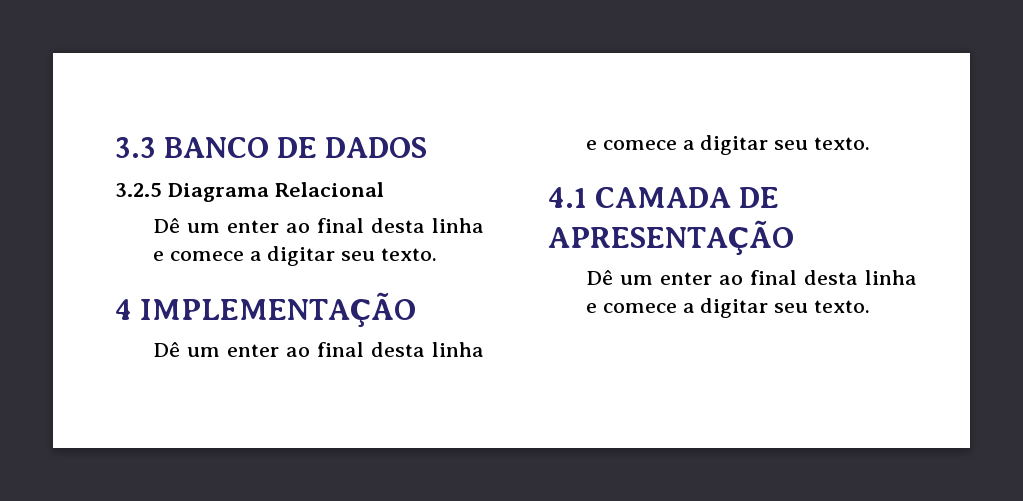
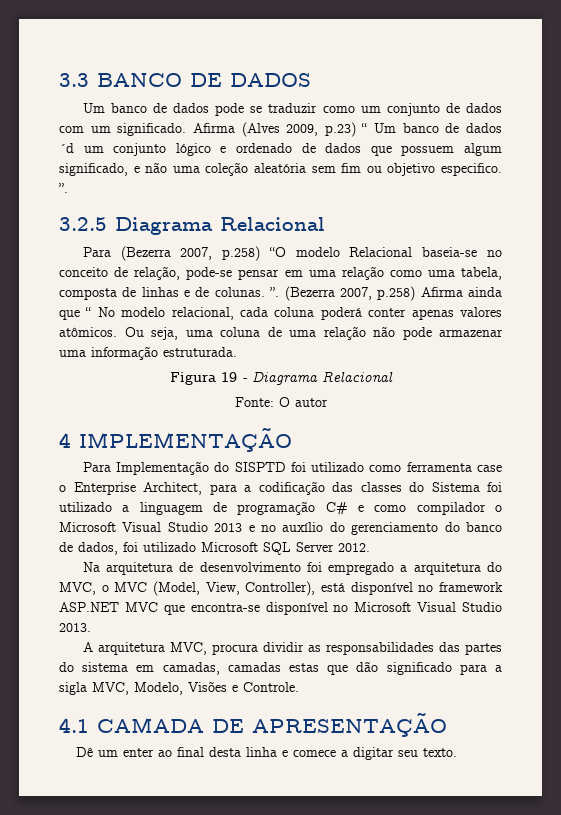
[115,182,384,202] [152,218,485,233] [152,246,437,266] [115,292,417,328] [152,342,485,357] [585,135,870,155] 3.2.5 Diagrama Relacional // Dê um enter ao final desta linha e comece a digitar seu texto. // 4 IMPLEMENTAÇÃO // Dê um enter ao final desta linha e comece a digitar seu texto. -> [82,103,502,116] [59,122,502,137] [59,143,503,156] [59,162,503,176] [59,183,68,193] [59,217,325,235] [82,246,502,261] [59,266,503,280] [59,286,503,301] [59,307,502,320] [59,326,503,340] [59,346,237,360] [169,371,393,385] [234,397,328,407] [59,428,292,452] [82,461,502,475] [59,481,502,495] [59,501,502,515] [59,522,502,535] [59,542,370,555] [82,562,502,575] [59,581,504,596] [59,602,502,615] [59,623,91,632] [82,642,502,655] [59,661,502,675] [59,681,299,695] Um banco de dados pode se traduzir como um conjunto de dados com um significado. Afirma (Alves 2009, p.23) “ Um banco de dados ´d um conjunto lógico e ordenado de dados que possuem algum significado, e não uma coleção aleatória sem fim ou objetivo especifico. ”. // 3.2.5 Diagrama Relacional // Para (Bezerra 2007, p.258) “O modelo Relacional baseia-se no conceito de relação, pode-se pensar em uma relação como uma tabela, composta de linhas e de colunas. ”. (Bezerra 2007, p.258) Afirma ainda que “ No modelo relacional, cada coluna poderá conter apenas valores atômicos. Ou seja, uma coluna de uma relação não pode armazenar uma informação estruturada. // Figura 19 - Diagrama Relacional // Fonte: O autor // 4 IMPLEMENTAÇÃO // Para Implementação do SISPTD foi utilizado como ferramenta case o Enterprise Architect, para a codificação das classes do Sistema foi utilizado a linguagem de programação C# e como compilador o Microsoft Visual Studio 2013 e no auxílio do gerenciamento do banco de dados, foi utilizado Microsoft SQL Server 2012. // Na arquitetura de desenvolvimento foi empregado a arquitetura do MVC, o MVC (Model, View, Controller), está disponível no framework ASP.NET MVC que encontra-se disponível no Microsoft Visual Studio 2013. // A arquitetura MVC, procura dividir as responsabilidades das partes do sistema em camadas, camadas estas que dão significado para a sigla MVC, Modelo, Visões e Controle.

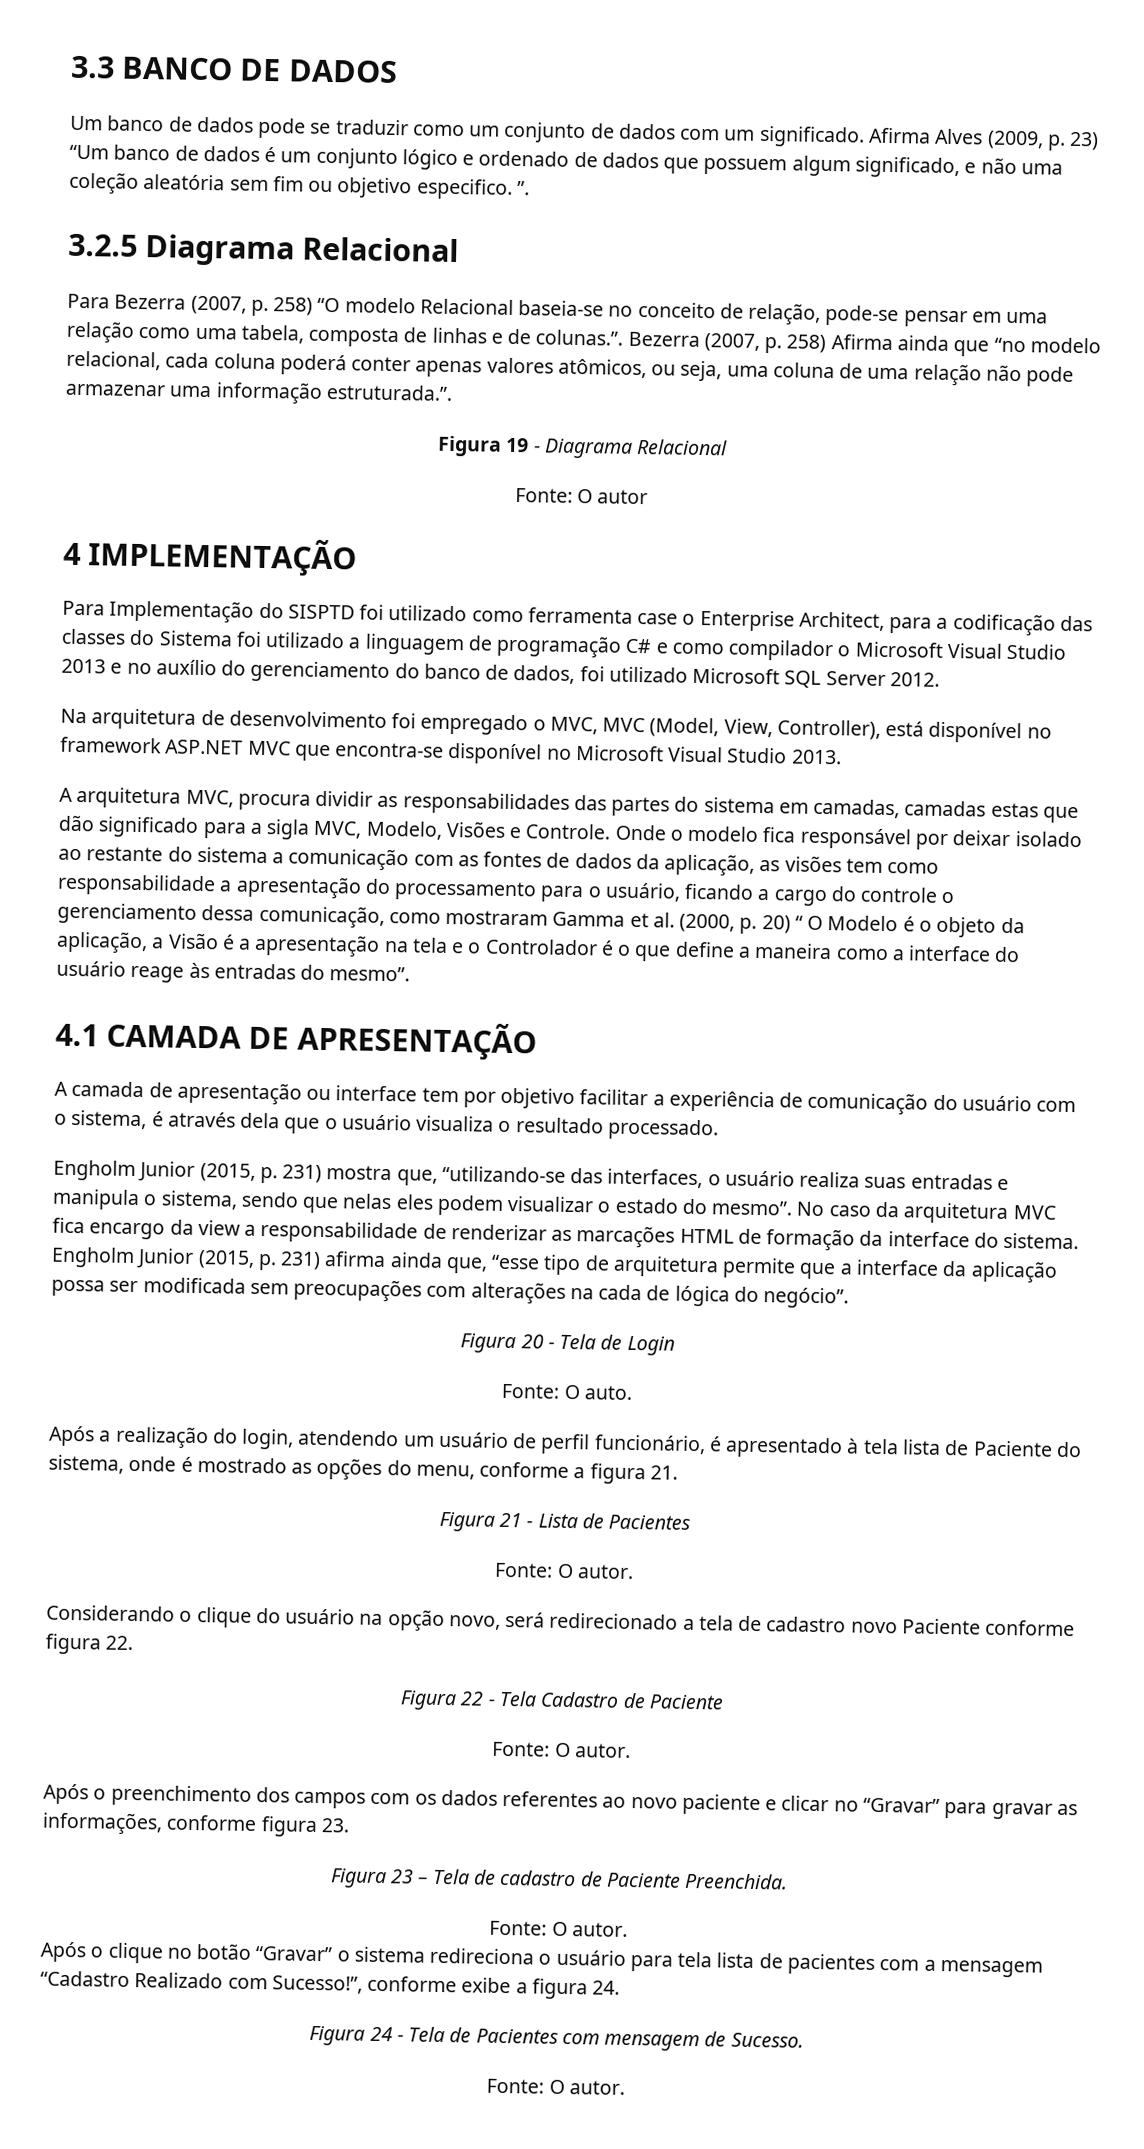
[241,122,502,137] [59,143,74,153] (Alves 2009, p.23) “ Um banco de dados ´d -> [934,128,1100,151] [69,144,277,163] Alves (2009, p. 23) “Um banco de dados é
[120,246,261,261] (Bezerra 2007, p.258) -> [114,294,314,317] Bezerra (2007, p. 258)
[214,286,416,301] colunas. ”. (Bezerra 2007, p.258) -> [535,329,827,354] colunas.”. Bezerra (2007, p. 258)
[85,307,115,317] “ No -> [993,337,1026,353] “no
[59,327,144,337] atômicos. Ou -> [557,358,677,379] atômicos, ou
[163,347,237,357] estruturada. -> [325,383,453,401] estruturada.”.
[400,562,502,575] [59,582,109,595] a arquitetura do MVC, o -> [532,716,598,735] o MVC,
[59,713,447,737] [76,747,458,760] // 4.1 CAMADA DE APRESENTAÇÃO // Dê um enter ao final desta linha e comece a digitar seu texto. -> [614,824,1082,851] [58,846,940,877] [57,873,955,907] [57,902,1025,938] [56,930,1021,963] [56,960,411,983] [55,1020,537,1061] [54,1080,1077,1116] [54,1109,719,1141] [53,1159,1009,1191] [52,1188,1056,1225] [52,1217,1080,1252] [51,1246,1058,1284] [51,1277,850,1309] [460,1333,675,1356] [501,1383,633,1401] [48,1425,1082,1459] [48,1454,678,1485] [438,1511,692,1532] [494,1562,634,1580] [46,1604,1076,1637] [45,1633,134,1655] [400,1690,724,1711] [492,1741,631,1759] [43,1783,1078,1820] [42,1811,350,1837] [329,1868,789,1890] [489,1920,628,1937] [40,1941,1043,1978] [40,1970,621,2000] [309,2025,804,2052] [486,2078,625,2095] Onde o modelo fica responsável por deixar isolado ao restante do sistema a comunicação com as fontes de dados da aplicação, as visões tem como responsabilidade a apresentação do processamento para o usuário, ficando a cargo do controle o gerenciamento dessa comunicação, como mostraram Gamma et al. (2000, p. 20) “ O Modelo é o objeto da aplicação, a Visão é a apresentação na tela e o Controlador é o que define a maneira como a interface do usuário reage às entradas do mesmo”. // 4.1 CAMADA DE APRESENTAÇÃO // A camada de apresentação ou interface tem por objetivo facilitar a experiência de comunicação do usuário com o sistema, é através dela que o usuário visualiza o resultado processado. // Engholm Junior (2015, p. 231) mostra que, “utilizando-se das interfaces, o usuário realiza suas entradas e manipula o sistema, sendo que nelas eles podem visualizar o estado do mesmo”. No caso da arquitetura MVC fica encargo da view a responsabilidade de renderizar as marcações HTML de formação da interface do sistema. Engholm Junior (2015, p. 231) afirma ainda que, “esse tipo de arquitetura permite que a interface da aplicação possa ser modificada sem preocupações com alterações na cada de lógica do negócio”. // Figura 20 - Tela de Login // Fonte: O auto. // Após a realização do login, atendendo um usuário de perfil funcionário, é apresentado à tela lista de Paciente do sistema, onde é mostrado as opções do menu, conforme a figura 21. // Figura 21 - Lista de Pacientes // Fonte: O autor. // Considerando o clique do usuário na opção novo, será redirecionado a tela de cadastro novo Paciente conforme figura 22. // Figura 22 - Tela Cadastro de Paciente // Fonte: O autor. // Após o preenchimento dos campos com os dados referentes ao novo paciente e clicar no “Gravar” para gravar as informações, conforme figura 23. // Figura 23 – Tela de cadastro de Paciente Preenchida. // Fonte: O autor. // Após o clique no botão “Gravar” o sistema redireciona o usuário para tela lista de pacientes com a mensagem “Cadastro Realizado com Sucesso!”, conforme exibe a figura 24. // Figura 24 - Tela de Pacientes com mensagem de Sucesso. // Fonte: O autor.

